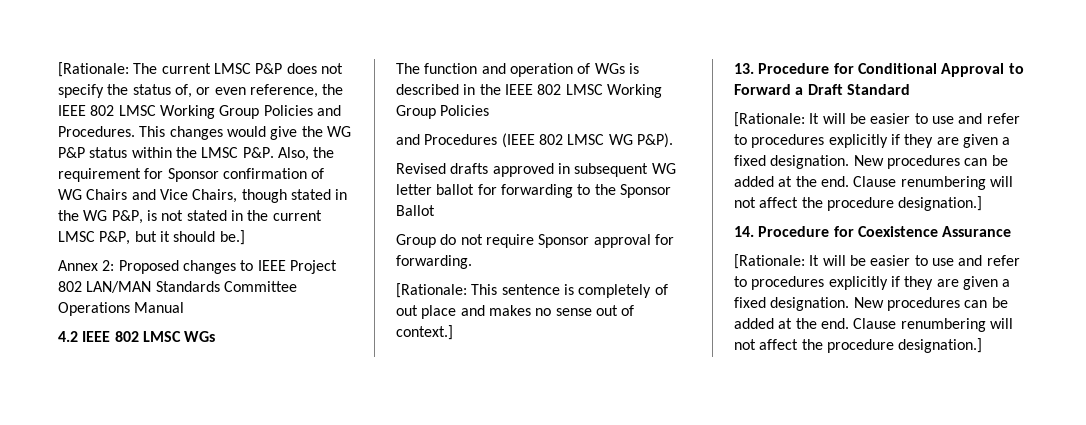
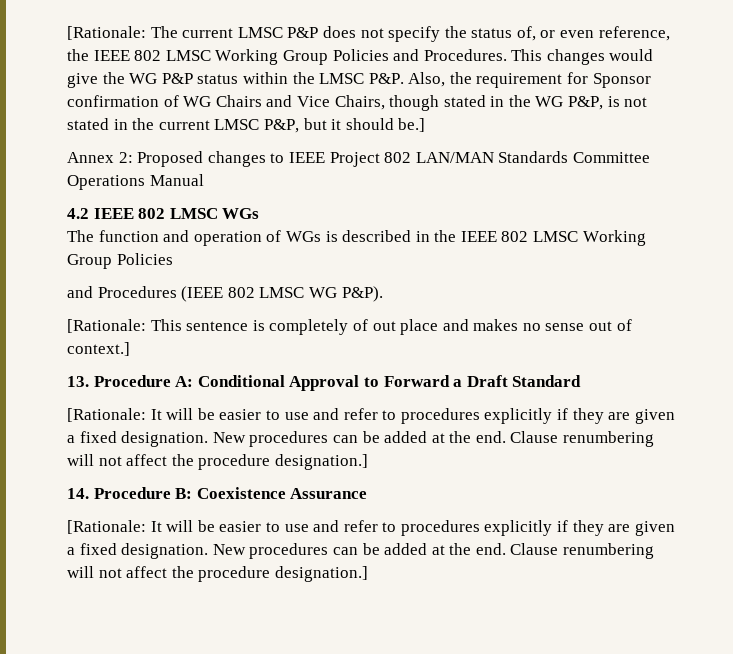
[396,163,676,177] [396,184,671,198] [396,205,435,216] [396,234,674,248] [396,255,472,269] // Revised drafts approved in subsequent WG letter ballot for forwarding to the Sponsor Ballot // Group do not require Sponsor approval for forwarding. -> (383, 294) none
[833,63,854,74] for -> [175,376,194,387] A:
[833,226,854,237] for -> [175,488,193,499] B:

